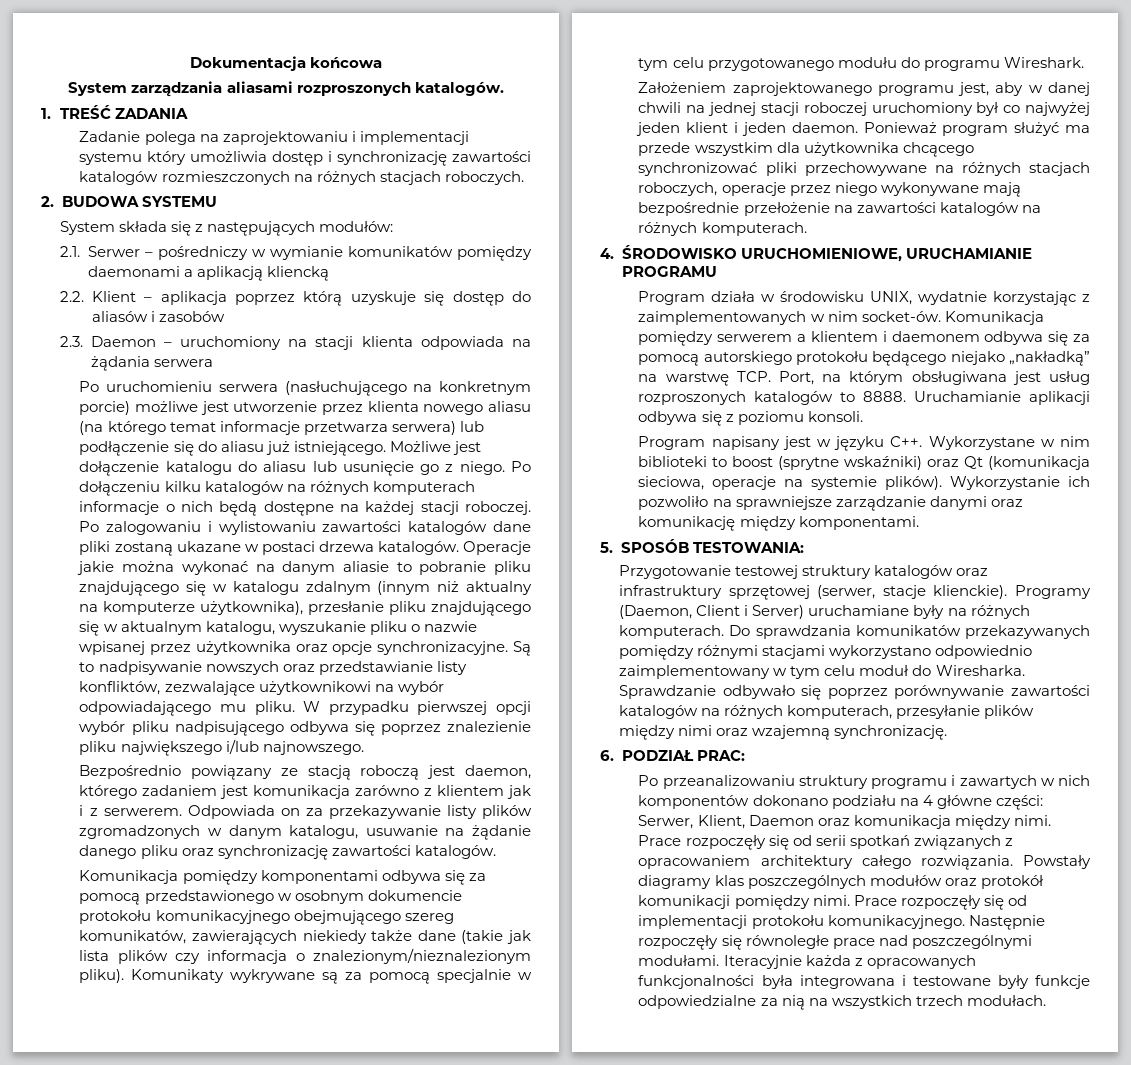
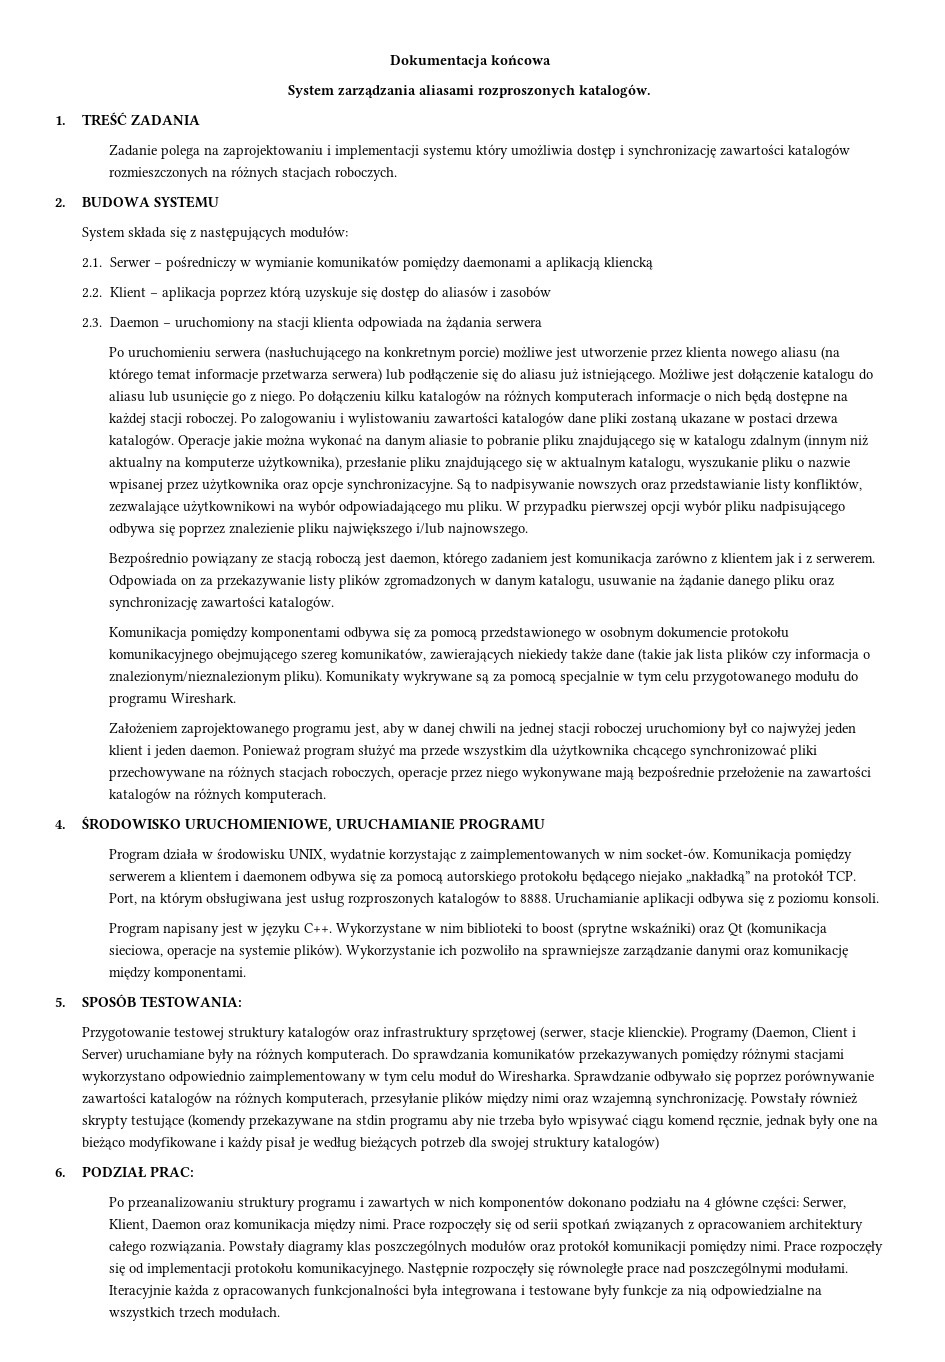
[665,372,729,386] warstwę -> [773,870,824,885] protokół
(948, 732) none -> [751,1092,858,1107] [82,1114,879,1129] [82,1136,660,1151] Powstały również skrypty testujące (komendy przekazywane na stdin programu aby nie trzeba było wpisywać ciągu komend ręcznie, jednak były one na bieżąco modyfikowane i każdy pisał je według bieżących potrzeb dla swojej struktury katalogów)
[638,995,757,1009] odpowiedzialne -> (668, 1291) none
(805, 1002) none -> [711,1285,804,1299] odpowiedzialne

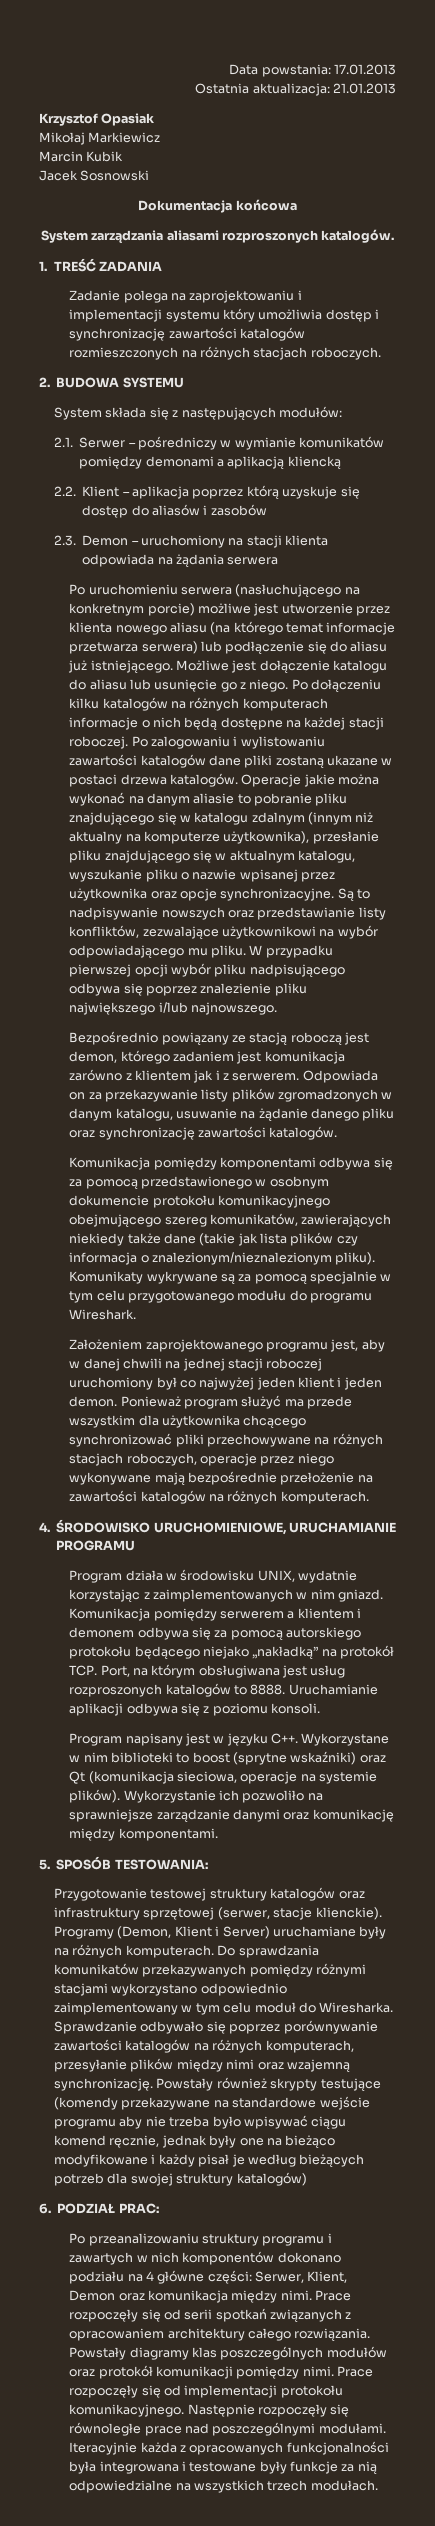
(389, 61) none -> [229,64,396,77] [195,83,396,96] [39,113,155,126] [39,132,161,145] [39,151,124,162] [39,170,150,181] Data powstania: 17.01.2013 // Ostatnia aktualizacja: 21.01.2013 // Krzysztof Opasiak // Mikołaj Markiewicz // Marcin Kubik // Jacek Sosnowski //
[462,257,531,268] daemonami -> [145,456,214,467] demonami
[109,317,159,327] Daemon -> [82,535,129,546] Demon
[390,553,440,565] daemon, -> [69,1051,118,1063] demon,
[190,745,240,756] daemon. -> [69,1396,118,1407] demon.
[646,848,710,859] socket-ów. -> [338,1589,384,1602] gniazd.
[243,871,308,882] daemonem -> [69,1627,135,1638] demonem
[752,1026,849,1040] (Daemon, Client -> [117,1926,212,1939] (Demon, Klient
[356,1115,387,1126] stdin -> [232,2096,370,2110] standardowe wejście
[152,1219,202,1229] Daemon -> [69,2290,116,2301] Demon

